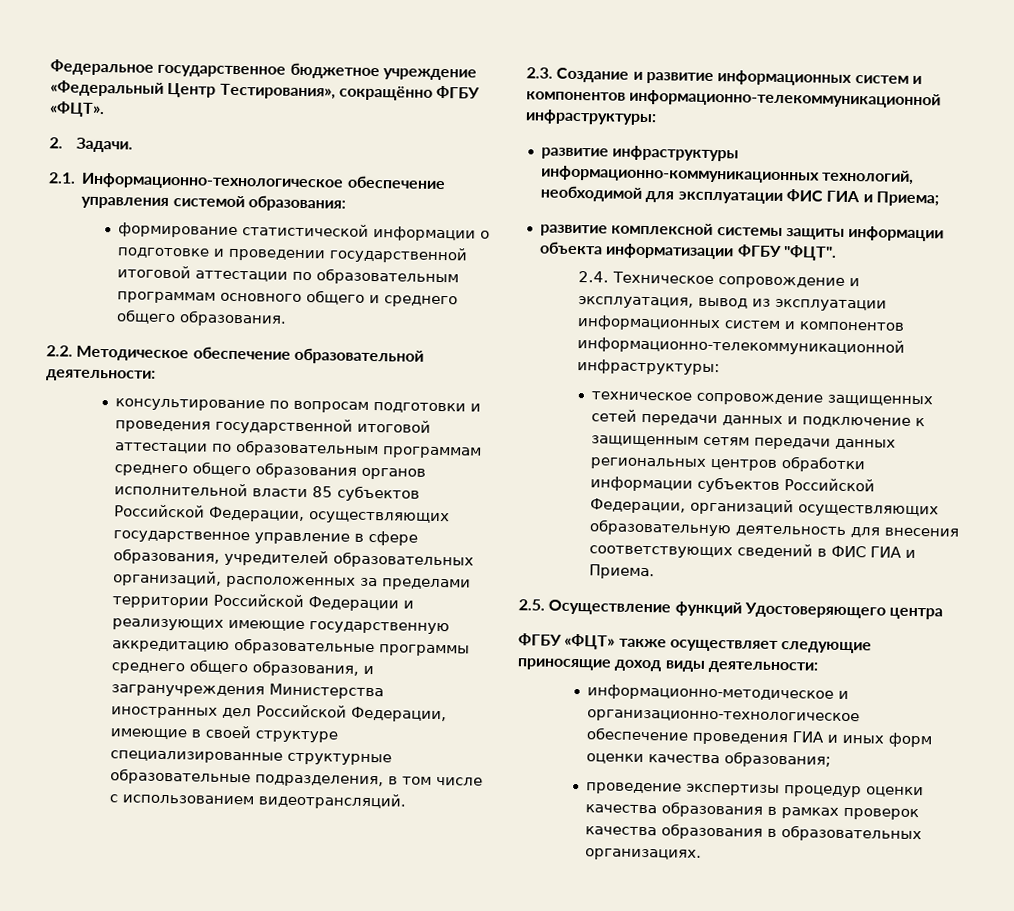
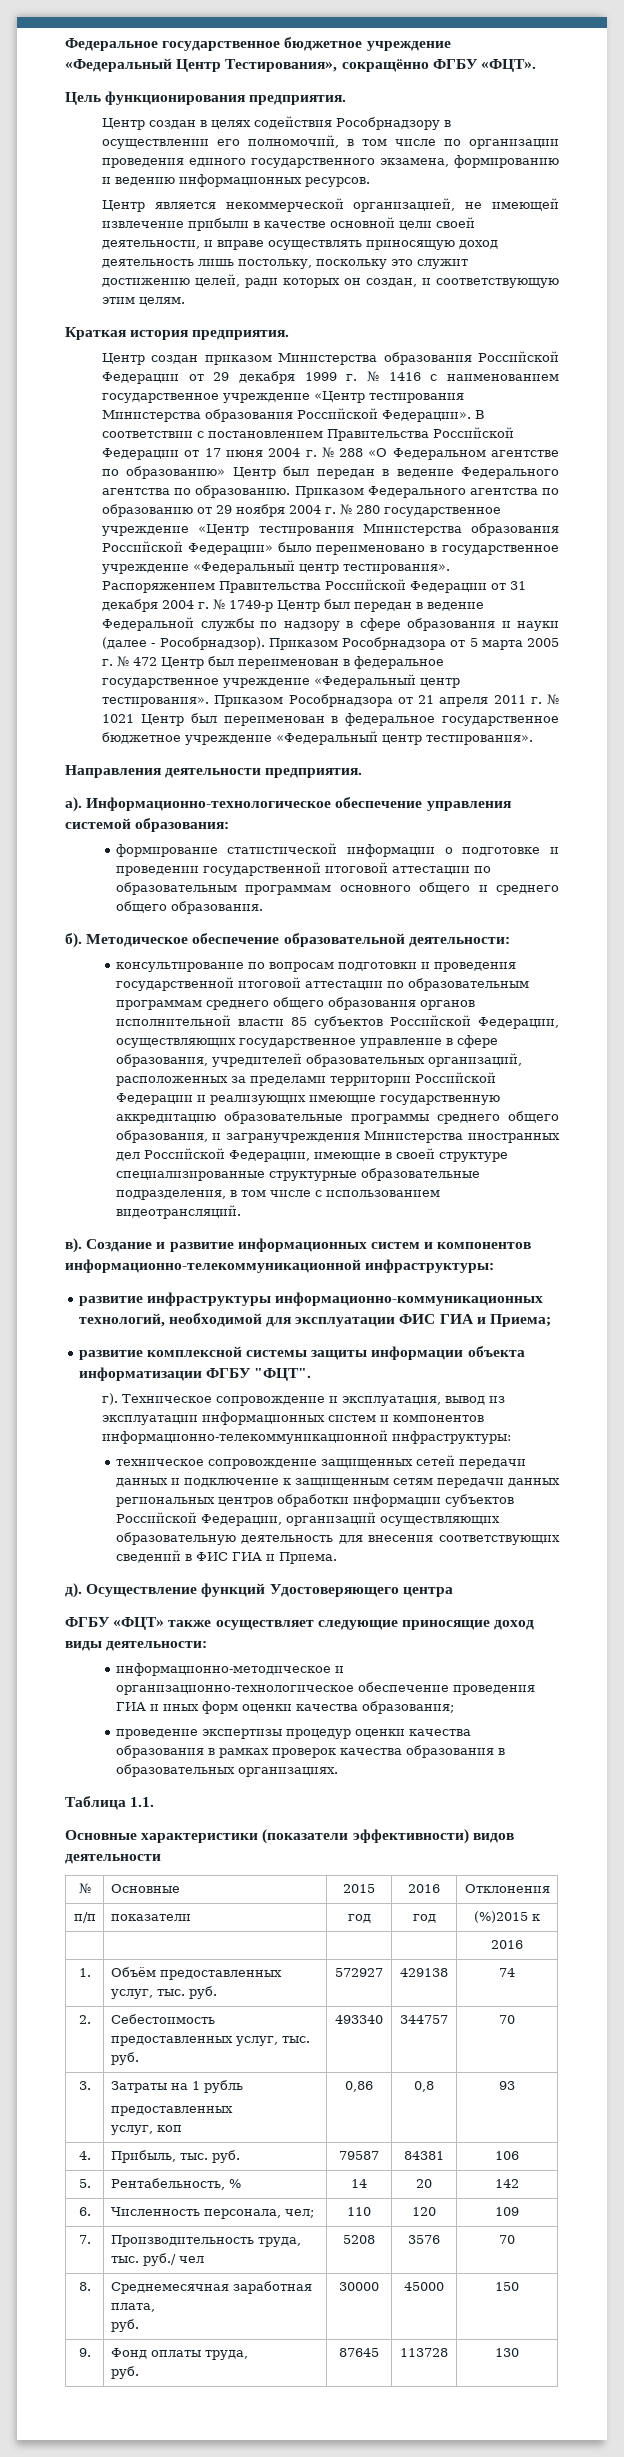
[49,137,134,153] [48,172,76,184] 2. Задачи. // 2.1. -> [65,91,347,105] [102,116,452,130] [102,135,559,149] [102,155,559,168] [102,174,371,187] [102,198,559,212] [102,217,476,231] [102,240,499,250] [102,259,469,269] [102,274,559,288] [102,297,186,306] [65,327,290,340] [102,351,559,365] [102,371,559,384] [102,391,465,403] [102,408,486,422] [102,427,515,441] [102,447,559,460] [102,466,559,479] [102,485,559,498] [102,504,502,517] [102,523,559,536] [102,541,559,555] [102,560,451,574] [102,579,527,593] [102,599,485,612] [102,617,559,631] [102,637,559,650] [102,656,445,669] [102,674,461,688] [102,694,559,707] [102,713,559,726] [102,731,534,745] [65,765,363,778] [65,797,82,812] Цель функционирования предприятия. // Центр создан в целях содействия Рособрнадзору в осуществлении его полномочий, в том числе по организации проведения единого государственного экзамена, формированию и ведению информационных ресурсов. // Центр является некоммерческой организацией, не имеющей извлечение прибыли в качестве основной цели своей деятельности, и вправе осуществлять приносящую доход деятельность лишь постольку, поскольку это служит достижению целей, ради которых он создан, и соответствующую этим целям. // Краткая история предприятия. // Центр создан приказом Министерства образования Российской Федерации от 29 декабря 1999 г. № 1416 с наименованием государственное учреждение «Центр тестирования Министерства образования Российской Федерации». В соответствии с постановлением Правительства Российской Федерации от 17 июня 2004 г. № 288 «О Федеральном агентстве по образованию» Центр был передан в ведение Федерального агентства по образованию. Приказом Федерального агентства по образованию от 29 ноября 2004 г. № 280 государственное учреждение «Центр тестирования Министерства образования Российской Федерации» было переименовано в государственное учреждение «Федеральный центр тестирования». Распоряжением Правительства Российской Федерации от 31 декабря 2004 г. № 1749-р Центр был передан в ведение Федеральной службы по надзору в сфере образования и науки (далее - Рособрнадзор). Приказом Рособрнадзора от 5 марта 2005 г. № 472 Центр был переименован в федеральное государственное учреждение «Федеральный центр тестирования». Приказом Рособрнадзора от 21 апреля 2011 г. № 1021 Центр был переименован в федеральное государственное бюджетное учреждение «Федеральный центр тестирования». // Направления деятельности предприятия. // а).
[46,345,73,357] 2.2. -> [65,933,82,948] б).
[526,67,553,79] 2.3. -> [65,1238,82,1253] в).
[577,271,609,283] 2.4. -> [102,1393,119,1405] г).
[518,599,545,611] 2.5. -> [65,1583,82,1598] д).
(703, 854) none -> [65,1796,155,1810] [65,1829,514,1844] [65,1854,161,1864] [78,1883,91,1894] [110,1884,180,1893] [343,1884,375,1893] [408,1884,440,1893] [464,1884,550,1893] [73,1912,96,1923] [110,1914,191,1921] [347,1914,371,1923] [412,1914,436,1923] [474,1911,540,1923] [491,1940,523,1949] [78,1968,91,1977] [110,1967,282,1980] [110,1986,217,1999] [335,1968,383,1977] [400,1968,448,1977] [499,1968,515,1977] [78,2015,91,2024] [110,2014,215,2024] [110,2036,310,2046] [110,2052,139,2065] [335,2015,383,2024] [400,2015,448,2024] [499,2015,515,2024] [78,2081,91,2090] [110,2080,243,2093] [110,2106,233,2116] [110,2125,182,2135] [345,2081,373,2092] [414,2081,434,2092] [499,2081,515,2090] [78,2151,91,2160] [110,2150,240,2163] [339,2151,379,2160] [404,2151,444,2160] [495,2151,519,2160] [78,2179,91,2188] [110,2178,241,2190] [351,2179,367,2188] [416,2179,432,2188] [495,2179,519,2188] [78,2207,91,2216] [110,2207,314,2219] [347,2207,371,2216] [412,2207,436,2216] [495,2207,519,2216] [78,2235,91,2244] [110,2235,301,2247] [110,2253,204,2266] [343,2235,375,2244] [408,2235,440,2244] [499,2235,515,2244] [78,2282,91,2291] [110,2281,312,2294] [110,2303,155,2312] [110,2319,139,2332] [339,2282,379,2291] [404,2282,444,2291] [495,2282,519,2291] [78,2348,91,2357] [110,2348,248,2360] [110,2366,139,2379] [339,2348,379,2357] [400,2348,448,2357] [495,2348,519,2357] // Таблица 1.1. // Основные характеристики (показатели эффективности) видов деятельности // № | Основные | 2015 | 2016 | Отклонения // п/п | показатели | год | год | (%)2015 к // | | | | 2016 // 1. | Объём предоставленных услуг, тыс. руб. | 572927 | 429138 | 74 // 2. | Себестоимость предоставленных услуг, тыс. руб. | 493340 | 344757 | 70 // 3. | Затраты на 1 рубль // предоставленных // услуг, коп | 0,86 | 0,8 | 93 // 4. | Прибыль, тыс. руб. | 79587 | 84381 | 106 // 5. | Рентабельность, % | 14 | 20 | 142 // 6. | Численность персонала, чел; | 110 | 120 | 109 // 7. | Производительность труда, тыс. руб./ чел | 5208 | 3576 | 70 // 8. | Среднемесячная заработная плата, // руб. | 30000 | 45000 | 150 // 9. | Фонд оплаты труда, // руб. | 87645 | 113728 | 130

